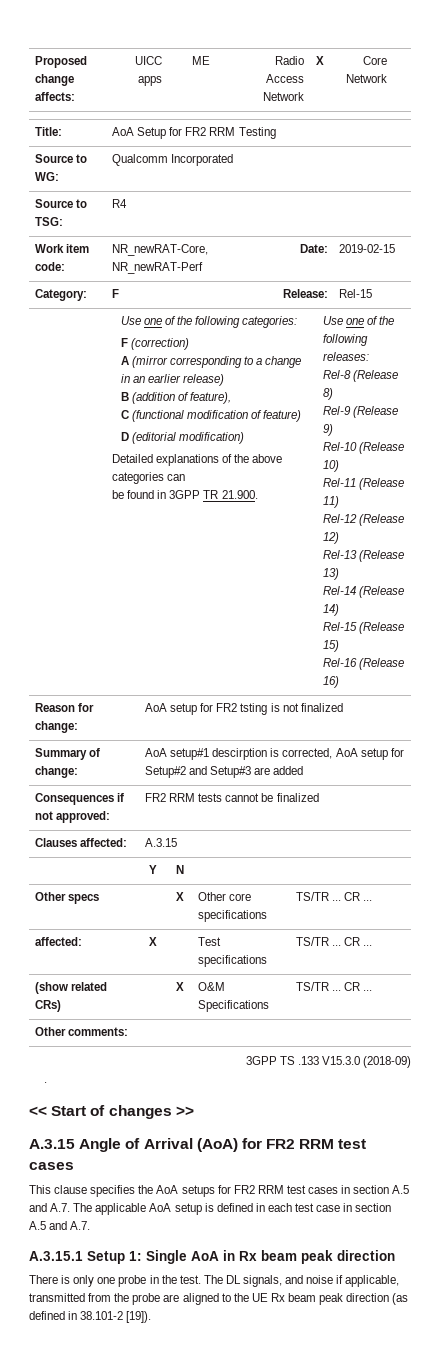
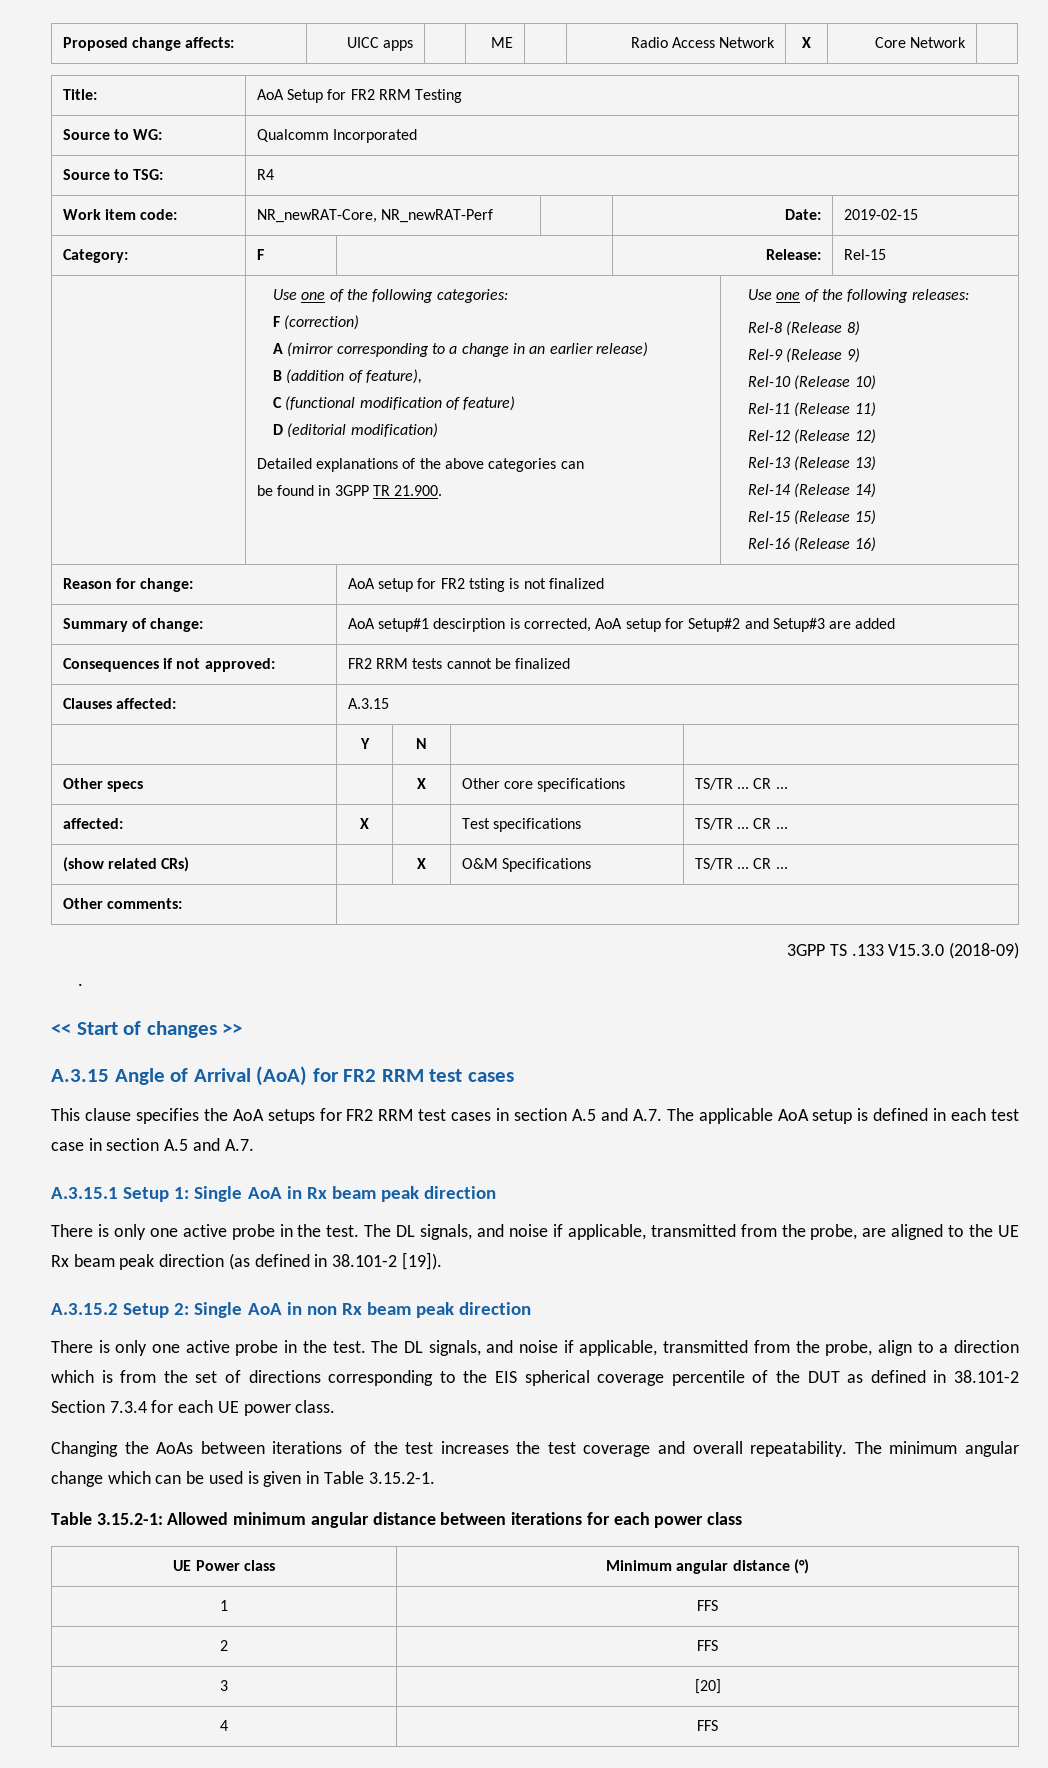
(116, 1280) none -> [182,1224,227,1237] active
[132,1293,161,1305] probe -> [810,1224,858,1240] probe,
(152, 1317) none -> [51,1302,532,1318] [51,1340,1019,1356] [51,1370,1020,1386] [51,1400,336,1416] [51,1441,1020,1457] [51,1471,435,1487] [51,1512,742,1528] [173,1560,275,1571] [606,1559,809,1574] [220,1600,228,1611] [697,1600,718,1611] [220,1640,228,1651] [697,1640,718,1651] [220,1680,228,1691] [694,1679,721,1694] [220,1720,228,1731] [697,1720,718,1731] // A.3.15.2 Setup 2: Single AoA in non Rx beam peak direction // There is only one active probe in the test. The DL signals, and noise if applicable, transmitted from the probe, align to a direction which is from the set of directions corresponding to the EIS spherical coverage percentile of the DUT as defined in 38.101-2 Section 7.3.4 for each UE power class. // Changing the AoAs between iterations of the test increases the test coverage and overall repeatability. The minimum angular change which can be used is given in Table 3.15.2-1. // Table 3.15.2-1: Allowed minimum angular distance between iterations for each power class // UE Power class | Minimum angular distance (°) // 1 | FFS // 2 | FFS // 3 | [20] // 4 | FFS

